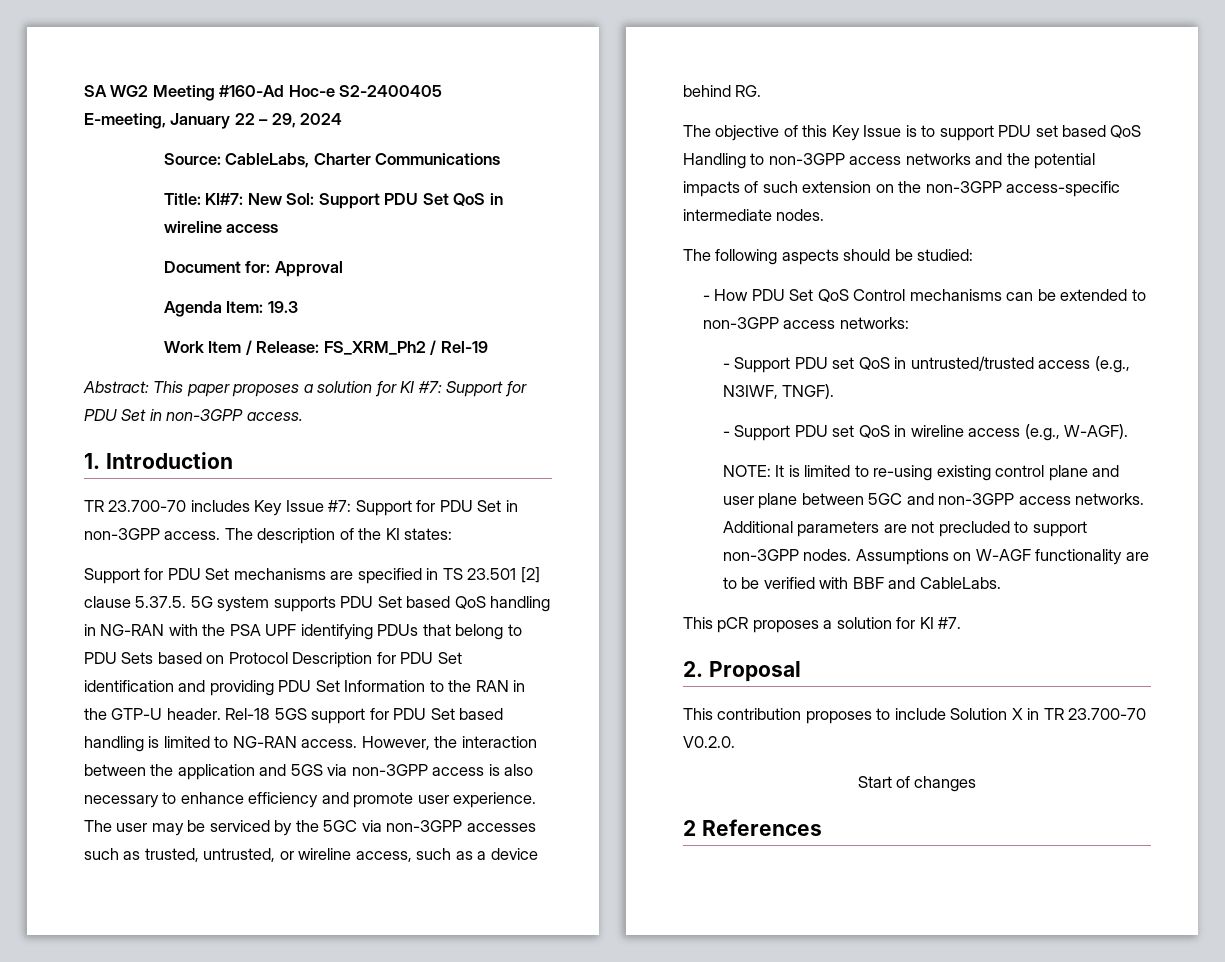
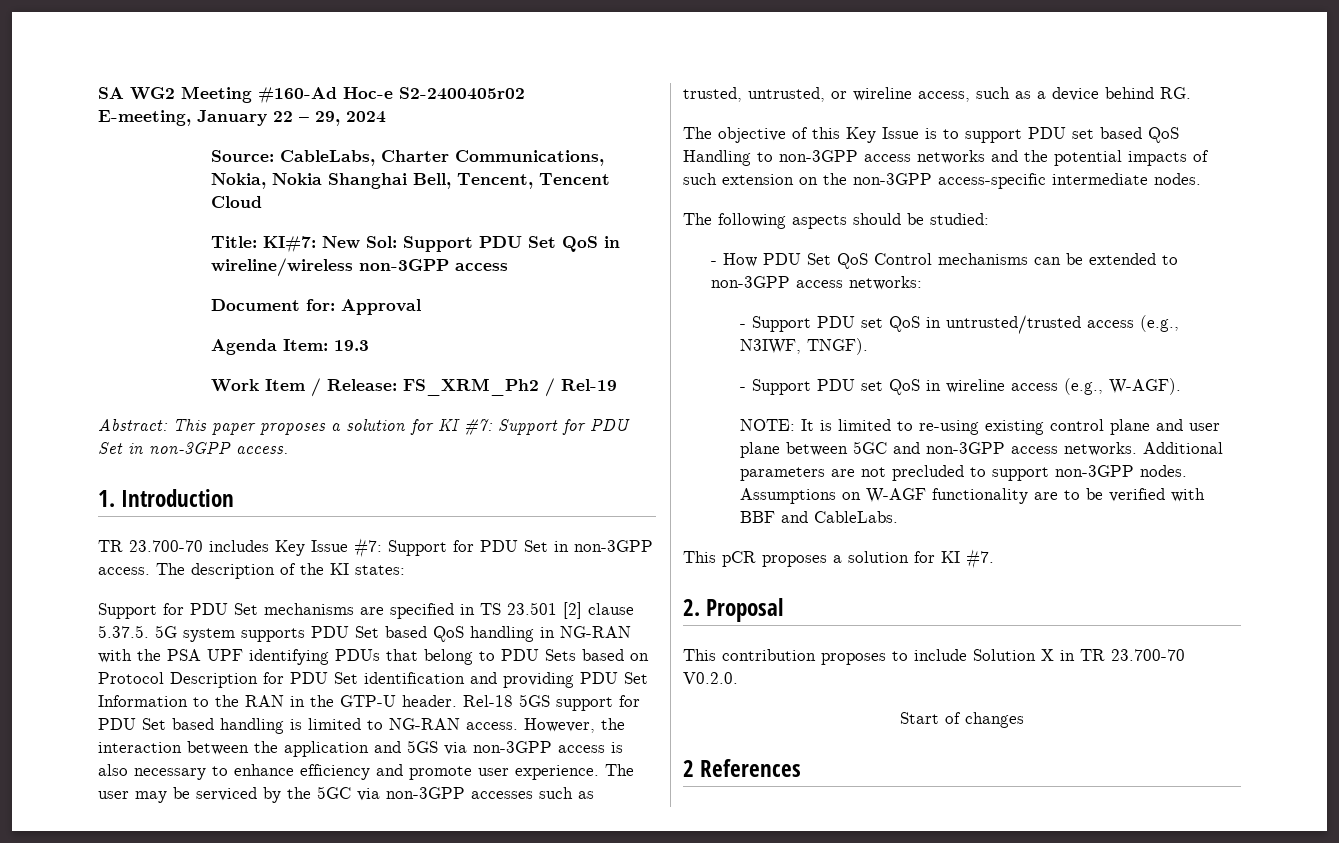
[339,85,443,97] S2-2400405 -> [399,87,525,100] S2-2400405r02
[375,153,501,165] Communications -> [455,150,605,166] [211,173,611,189] [211,196,263,208] Communications, Nokia, Nokia Shanghai Bell, Tencent, Tencent Cloud
[164,221,223,233] wireline -> [211,258,450,277] wireline/wireless non-3GPP

